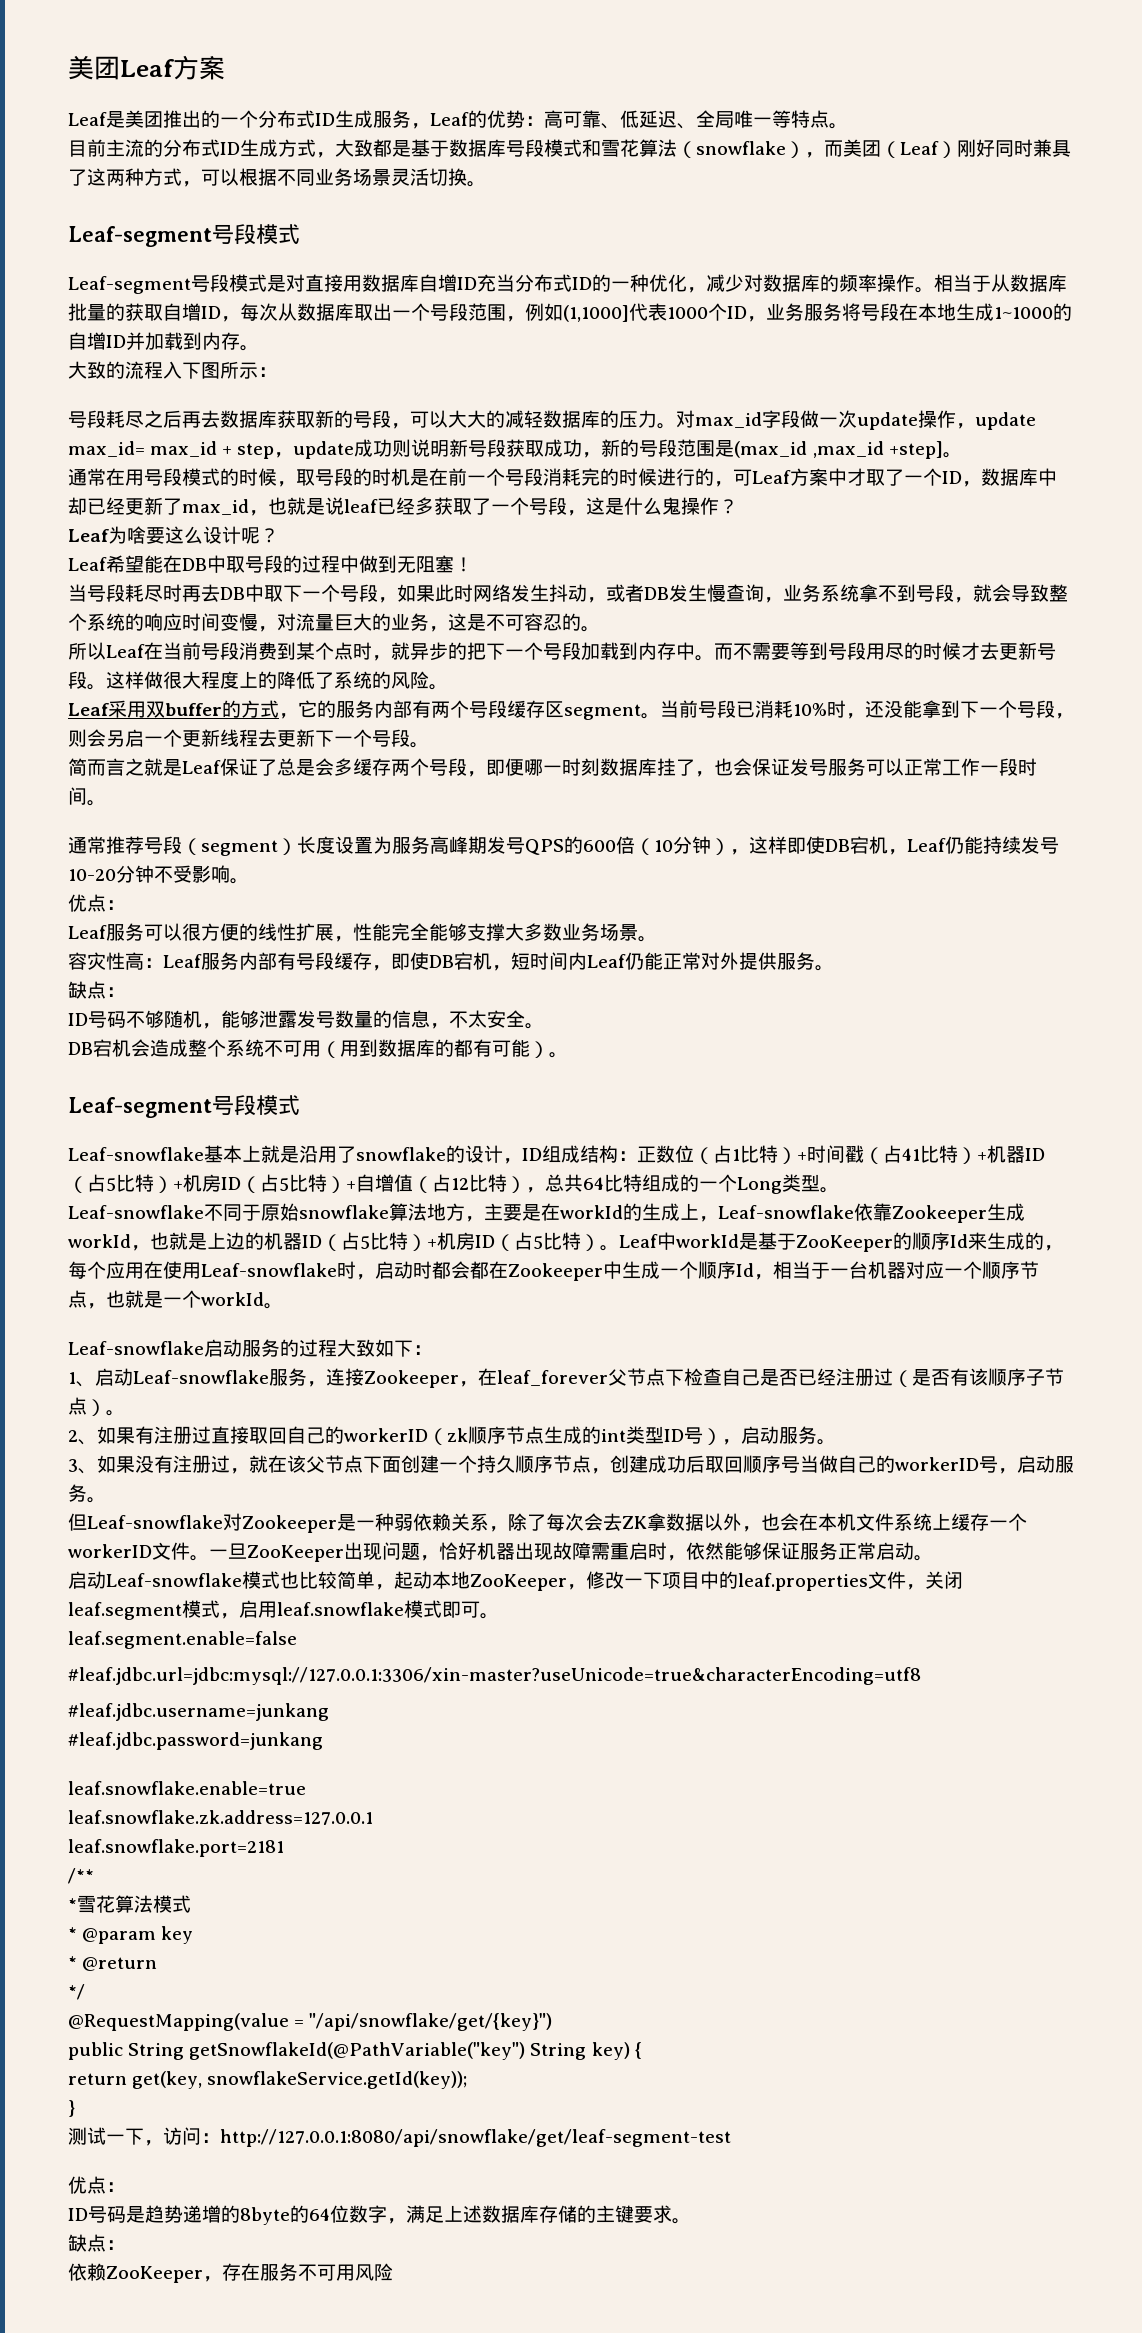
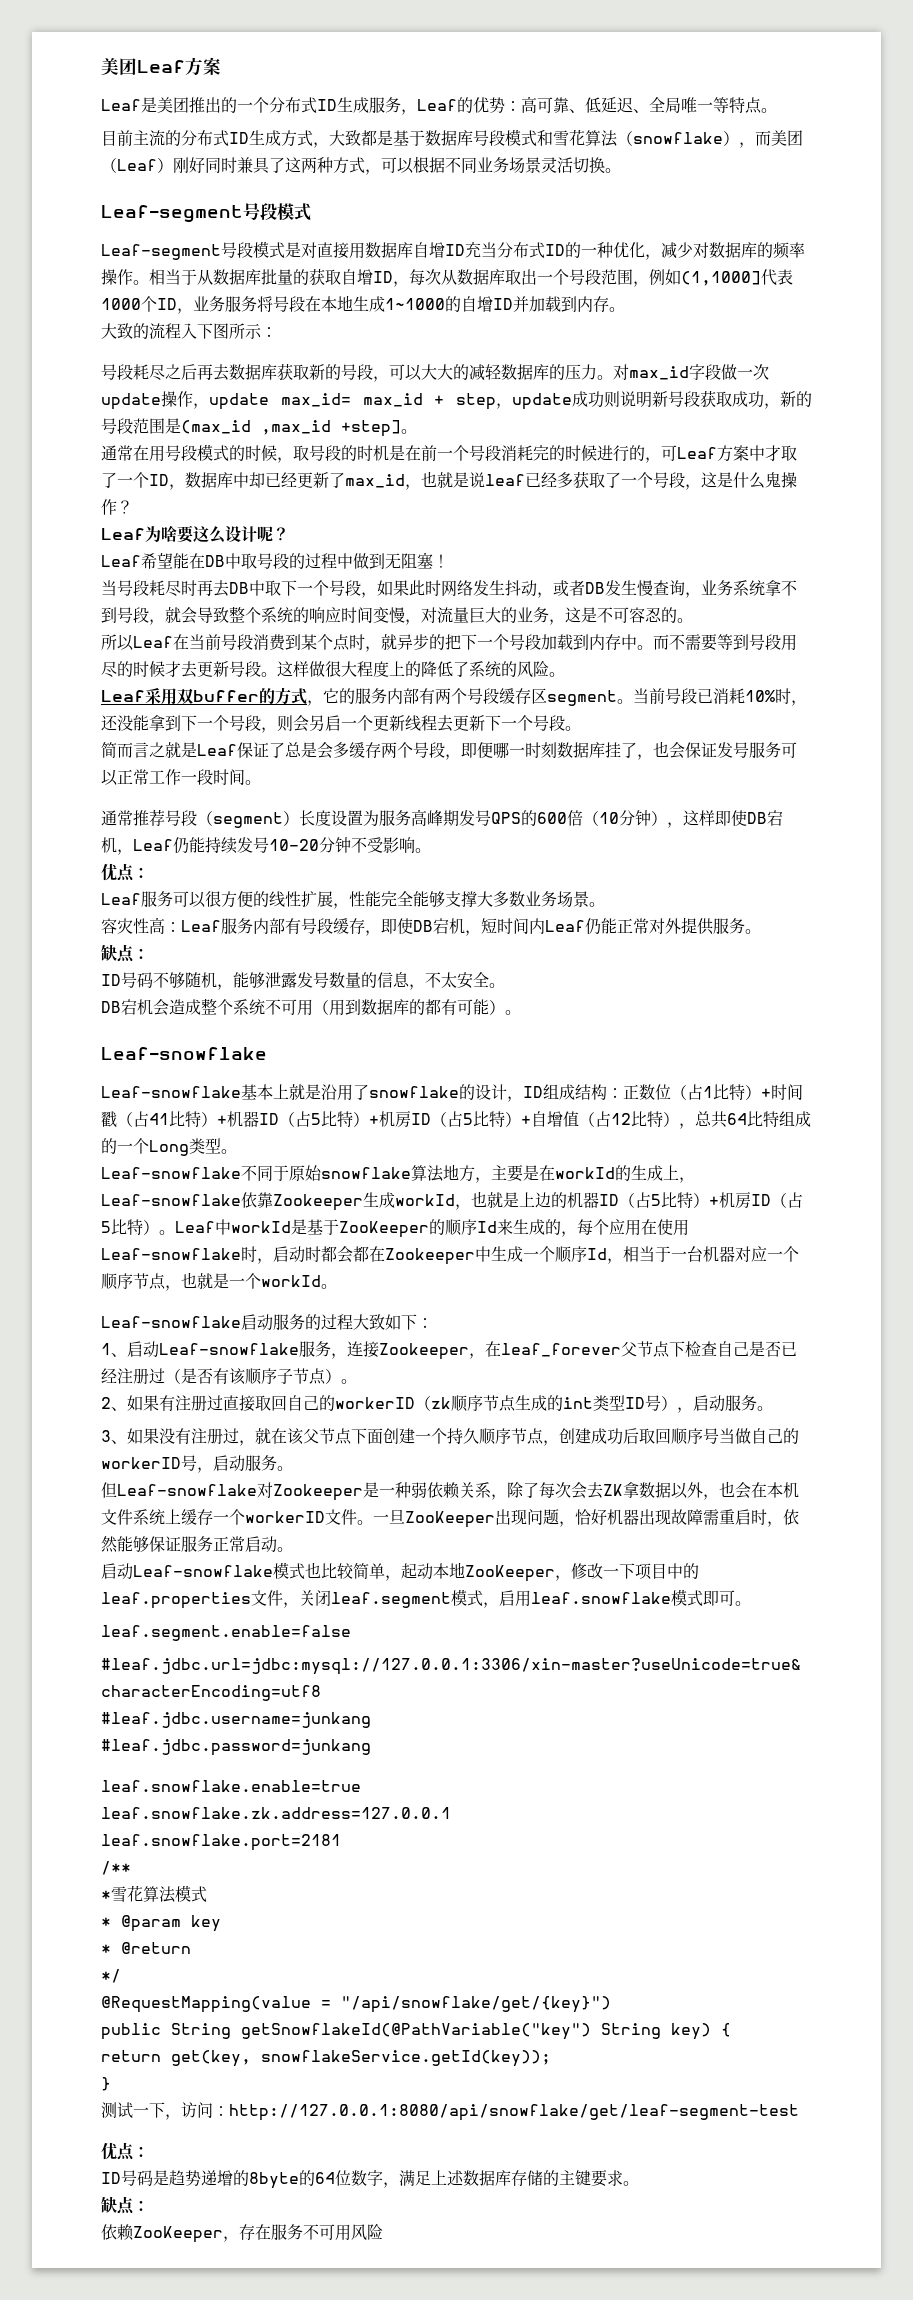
[68,1095,300,1118] Leaf-segment号段模式 -> [101,1047,267,1060] Leaf-snowflake

